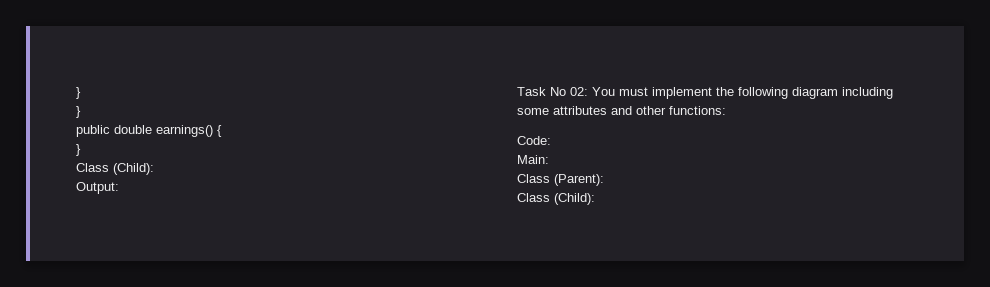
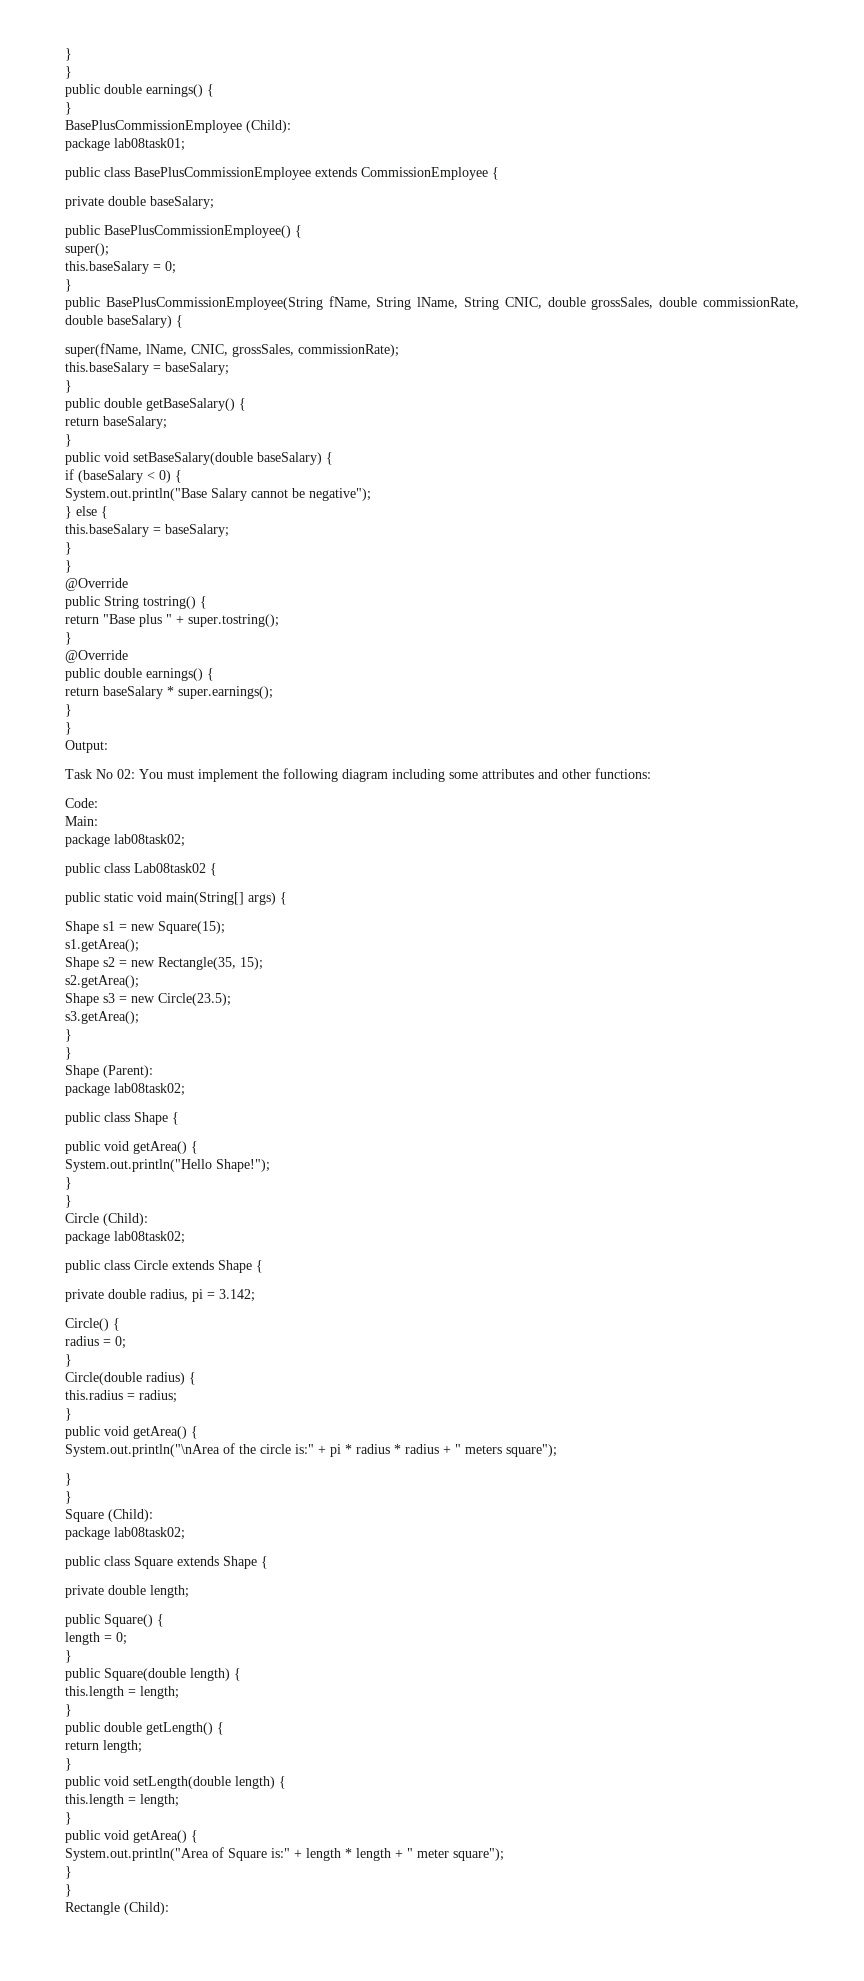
[76,163,154,175] Class (Child): -> [65,120,291,133] [65,138,185,151] [65,167,499,180] [65,196,214,209] [65,225,302,238] [65,243,109,256] [65,261,176,274] [65,279,72,292] [65,296,799,310] [65,315,183,328] [65,343,399,357] [65,362,229,375] [65,380,72,393] [65,398,246,411] [65,416,167,429] [65,434,72,447] [65,452,333,465] [65,469,182,483] [65,488,371,501] [65,506,108,519] [65,524,229,537] [65,542,72,555] [65,560,72,573] [65,578,128,591] [65,596,207,609] [65,614,279,627] [65,632,72,645] [65,650,128,663] [65,668,214,681] [65,686,273,699] [65,704,72,717] [65,722,72,735] BasePlusCommissionEmployee (Child): // package lab08task01; // public class BasePlusCommissionEmployee extends CommissionEmployee { // private double baseSalary; // public BasePlusCommissionEmployee() { // super(); // this.baseSalary = 0; // } // public BasePlusCommissionEmployee(String fName, String lName, String CNIC, double grossSales, double commissionRate, double baseSalary) { // super(fName, lName, CNIC, grossSales, commissionRate); // this.baseSalary = baseSalary; // } // public double getBaseSalary() { // return baseSalary; // } // public void setBaseSalary(double baseSalary) { // if (baseSalary < 0) { // System.out.println("Base Salary cannot be negative"); // } else { // this.baseSalary = baseSalary; // } // } // @Override // public String tostring() { // return "Base plus " + super.tostring(); // } // @Override // public double earnings() { // return baseSalary * super.earnings(); // } // }
[517,174,604,186] [517,193,550,202] Class (Parent): // Class -> [65,834,185,847] [65,863,217,876] [65,892,287,905] [65,921,225,934] [65,939,139,952] [65,957,263,970] [65,975,139,988] [65,993,231,1006] [65,1011,139,1024] [65,1029,72,1042] [65,1047,72,1060] [65,1065,153,1078] [65,1083,185,1096] [65,1112,179,1125] [65,1141,198,1154] [65,1159,270,1172] [65,1177,72,1190] [65,1195,72,1208] [65,1213,148,1226] [65,1231,185,1244] [65,1260,263,1273] [65,1289,255,1302] [65,1318,120,1331] [65,1336,126,1349] [65,1354,72,1367] [65,1372,196,1385] [65,1390,177,1403] [65,1408,72,1421] [65,1426,198,1439] [65,1443,557,1457] [65,1473,72,1486] [65,1491,72,1504] [65,1509,153,1522] [65,1527,185,1540] [65,1556,268,1569] [65,1585,189,1598] [65,1614,164,1627] [65,1632,127,1645] [65,1650,72,1663] [65,1668,241,1681] [65,1686,179,1699] [65,1704,72,1717] [65,1722,224,1735] [65,1740,142,1753] [65,1758,72,1771] [65,1776,286,1789] [65,1794,179,1807] [65,1812,72,1825] [65,1830,198,1843] [65,1847,504,1861] [65,1866,72,1879] [65,1884,72,1897] [65,1902,120,1915] package lab08task02; // public class Lab08task02 { // public static void main(String[] args) { // Shape s1 = new Square(15); // s1.getArea(); // Shape s2 = new Rectangle(35, 15); // s2.getArea(); // Shape s3 = new Circle(23.5); // s3.getArea(); // } // } // Shape (Parent): // package lab08task02; // public class Shape { // public void getArea() { // System.out.println("Hello Shape!"); // } // } // Circle (Child): // package lab08task02; // public class Circle extends Shape { // private double radius, pi = 3.142; // Circle() { // radius = 0; // } // Circle(double radius) { // this.radius = radius; // } // public void getArea() { // System.out.println("\nArea of the circle is:" + pi * radius * radius + " meters square"); // } // } // Square (Child): // package lab08task02; // public class Square extends Shape { // private double length; // public Square() { // length = 0; // } // public Square(double length) { // this.length = length; // } // public double getLength() { // return length; // } // public void setLength(double length) { // this.length = length; // } // public void getArea() { // System.out.println("Area of Square is:" + length * length + " meter square"); // } // } // Rectangle

